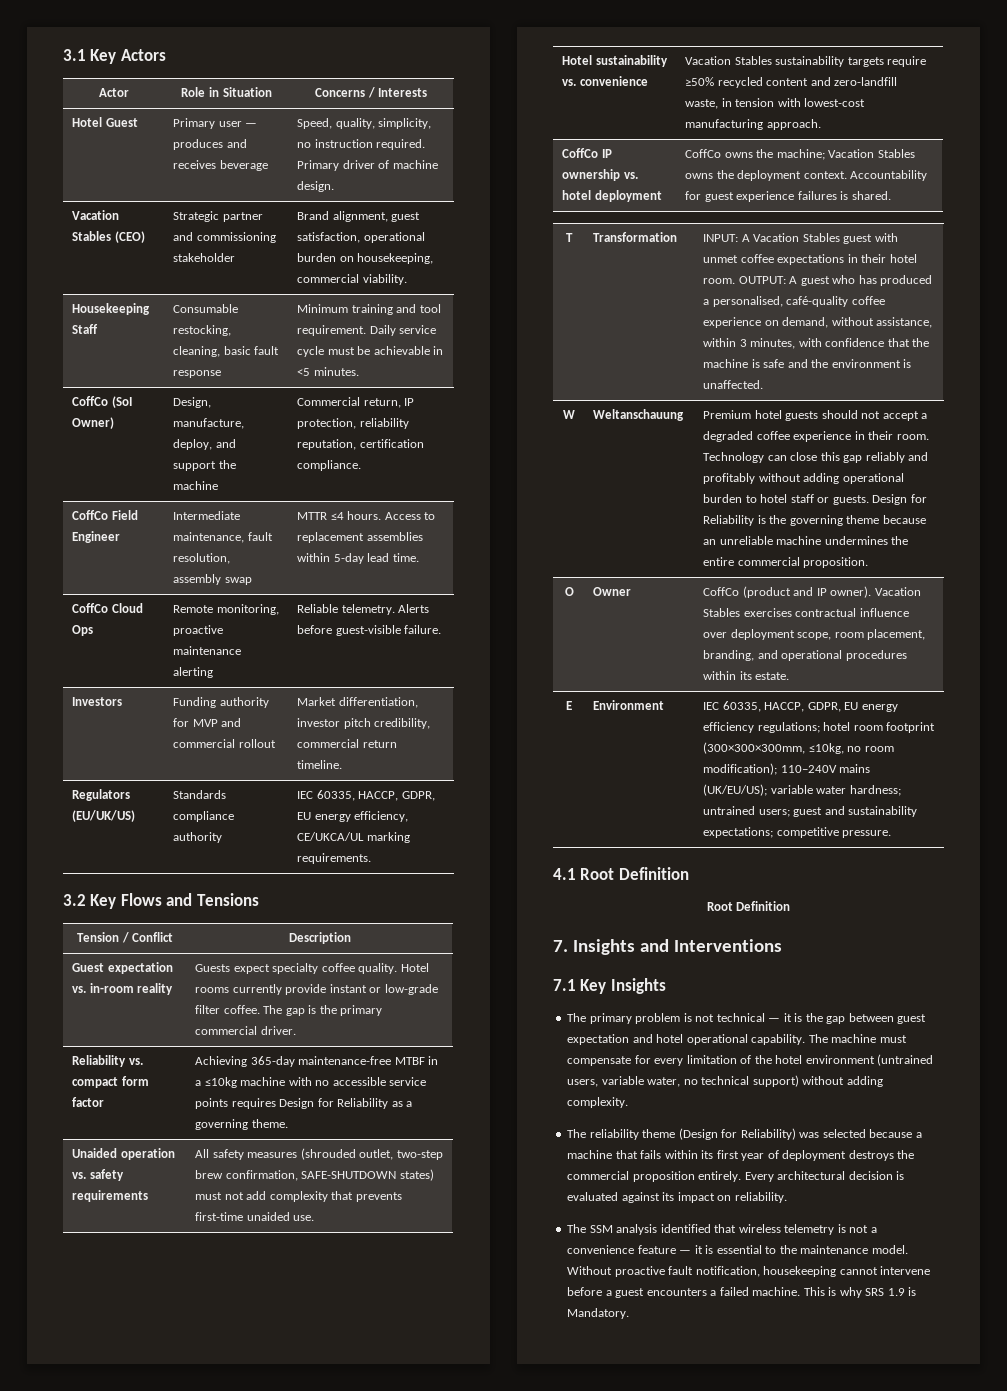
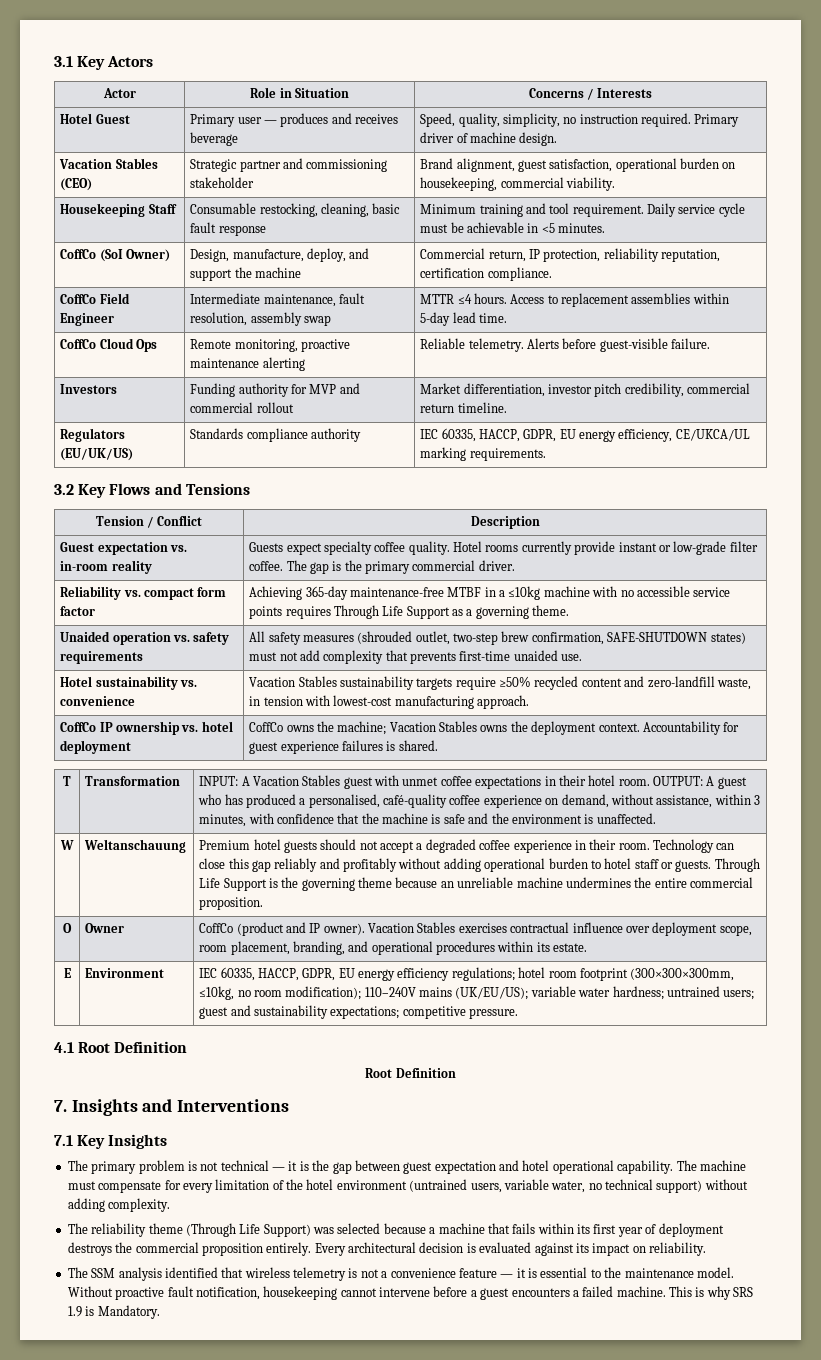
[279,1098,389,1109] Design for Reliability -> [333,605,450,619] Through Life Support
[872,494,927,505] [703,515,755,526] Design for Reliability -> [714,858,760,872] [199,878,267,891] Through Life Support
[678,1128,796,1140] (Design for Reliability) -> [185,1223,311,1237] (Through Life Support)

